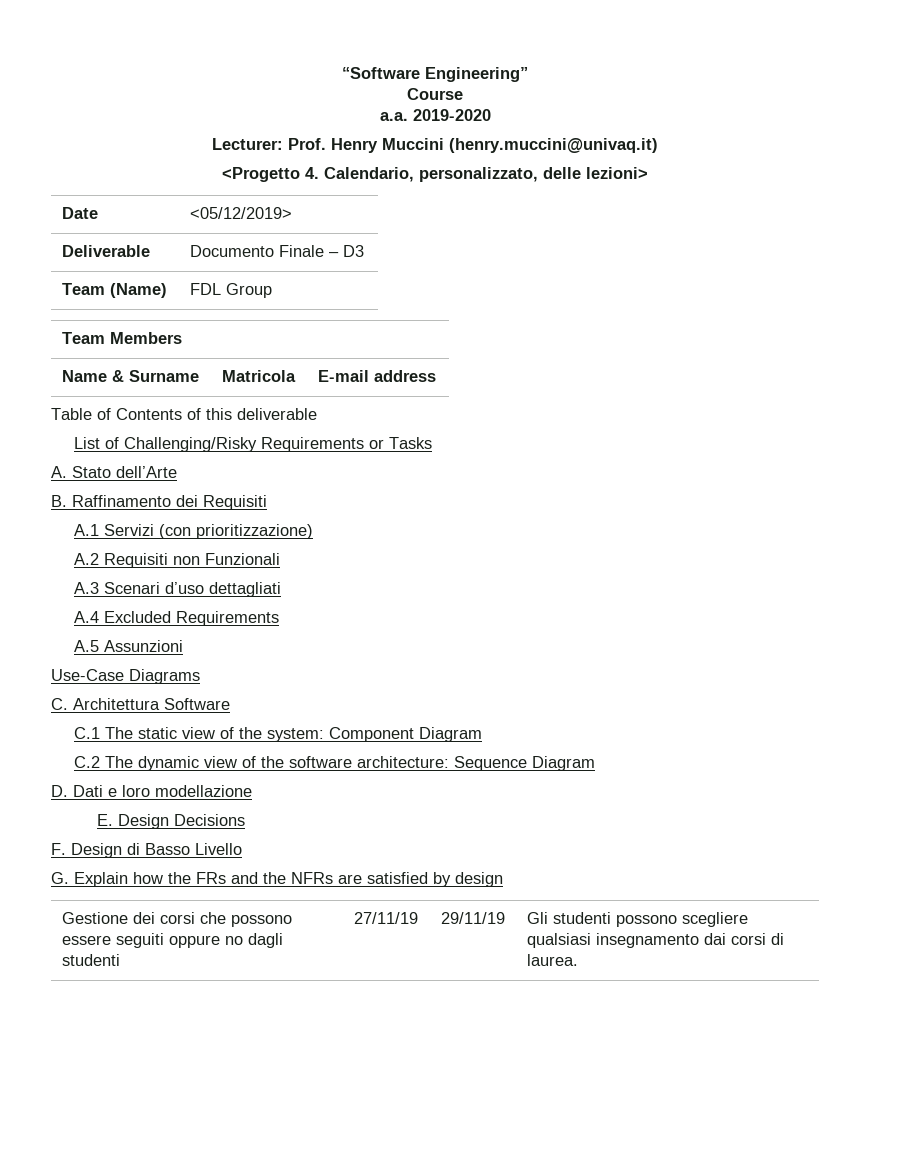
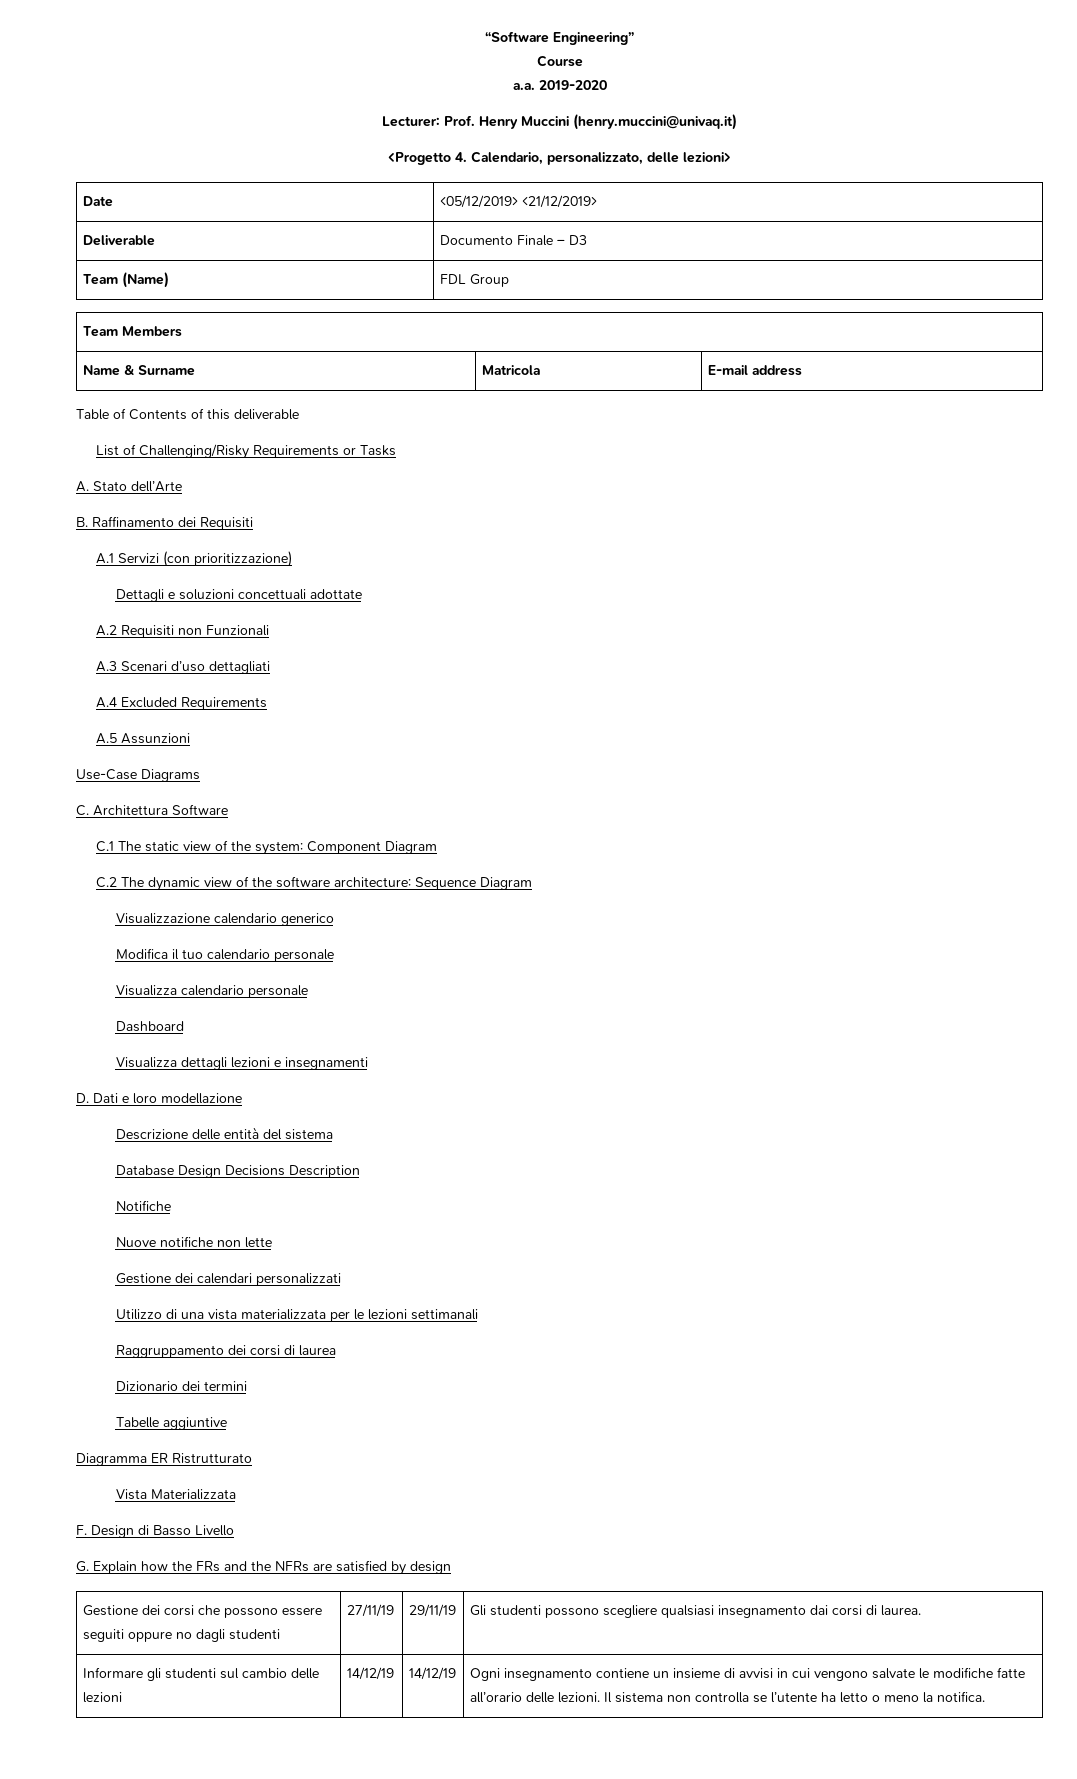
(292, 213) none -> [521,195,597,208] <21/12/2019>
(313, 531) none -> [115,589,362,602] // Dettagli e soluzioni concettuali adottate
(595, 763) none -> [115,913,334,926] [115,948,334,962] [115,985,308,998] [115,1021,184,1032] [115,1057,368,1070] // Visualizzazione calendario generico // Modifica il tuo calendario personale // Visualizza calendario personale // Dashboard // Visualizza dettagli lezioni e insegnamenti
[96,814,245,829] E. Design Decisions -> [115,1127,333,1140] [115,1165,360,1178] [115,1200,171,1211] [115,1236,272,1248] [115,1273,341,1286] [115,1309,478,1322] [115,1345,336,1358] [115,1381,247,1391] [115,1417,227,1430] [76,1453,252,1466] [115,1489,236,1500] Descrizione delle entità del sistema // Database Design Decisions Description // Notifiche // Nuove notifiche non lette // Gestione dei calendari personalizzati // Utilizzo di una vista materializzata per le lezioni settimanali // Raggruppamento dei corsi di laurea // Dizionario dei termini // Tabelle aggiuntive // Diagramma ER Ristrutturato // Vista Materializzata
(578, 960) none -> [82,1667,319,1681] [82,1692,122,1703] [346,1667,394,1680] [408,1667,456,1680] [469,1667,1025,1681] [469,1691,985,1703] // Informare gli studenti sul cambio delle lezioni | 14/12/19 | 14/12/19 | Ogni insegnamento contiene un insieme di avvisi in cui vengono salvate le modifiche fatte all’orario delle lezioni. Il sistema non controlla se l’utente ha letto o meno la notifica.

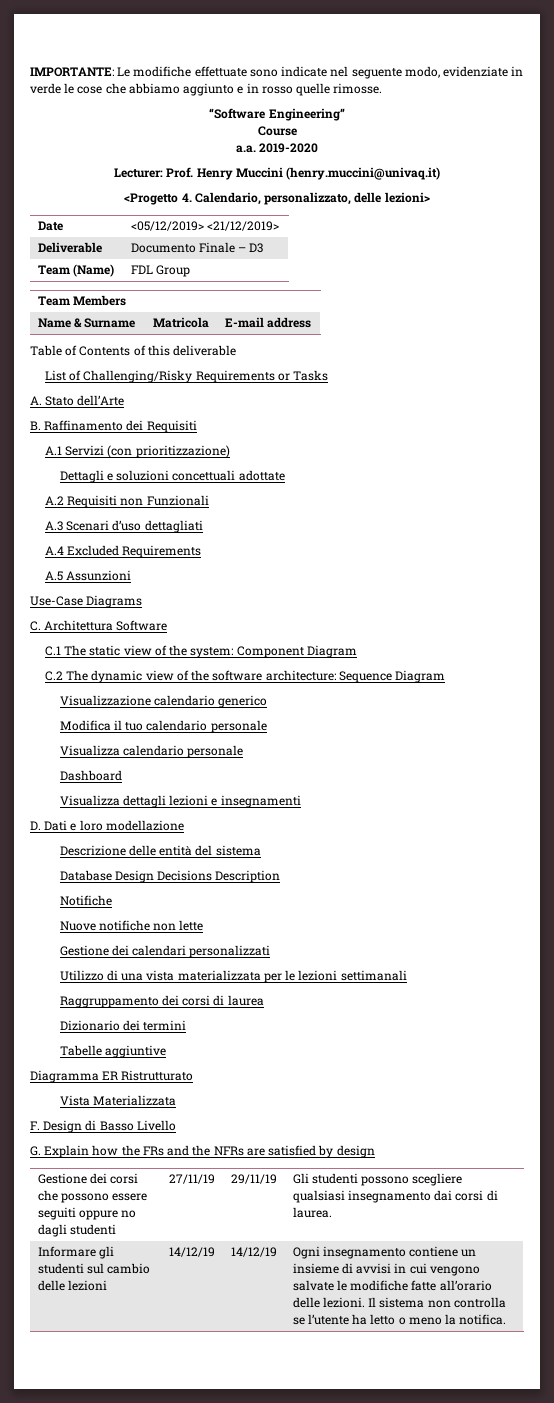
(485, 37) none -> [30,66,524,79] [30,83,383,96] IMPORTANTE: Le modifiche effettuate sono indicate nel seguente modo, evidenziate in verde le cose che abbiamo aggiunto e in rosso quelle rimosse. //

